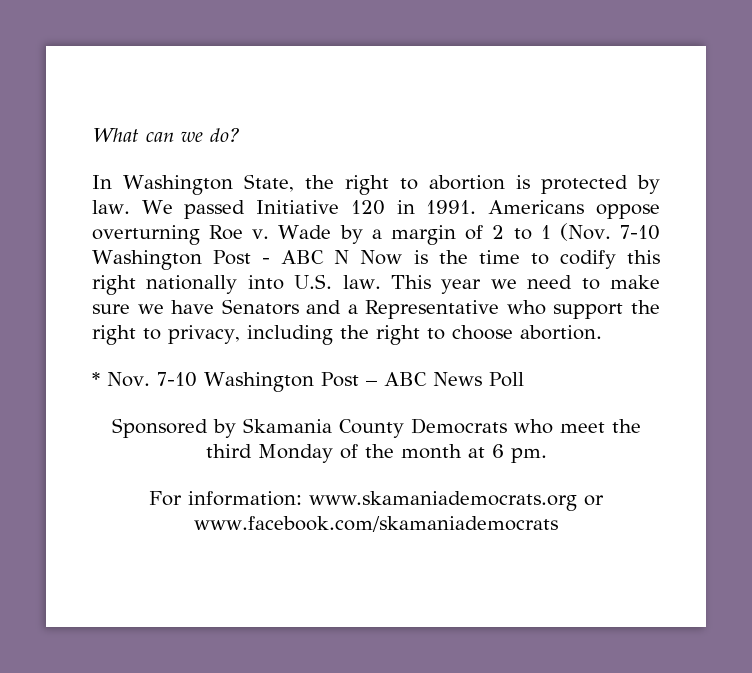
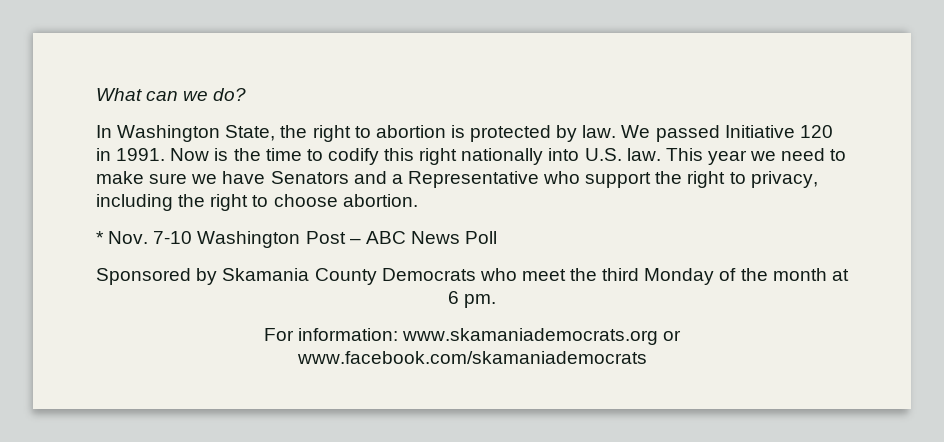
[488,200,660,219] [92,223,660,245] [92,250,350,270] Americans oppose overturning Roe v. Wade by a margin of 2 to 1 (Nov. 7-10 Washington Post - ABC N -> (166, 154) none

